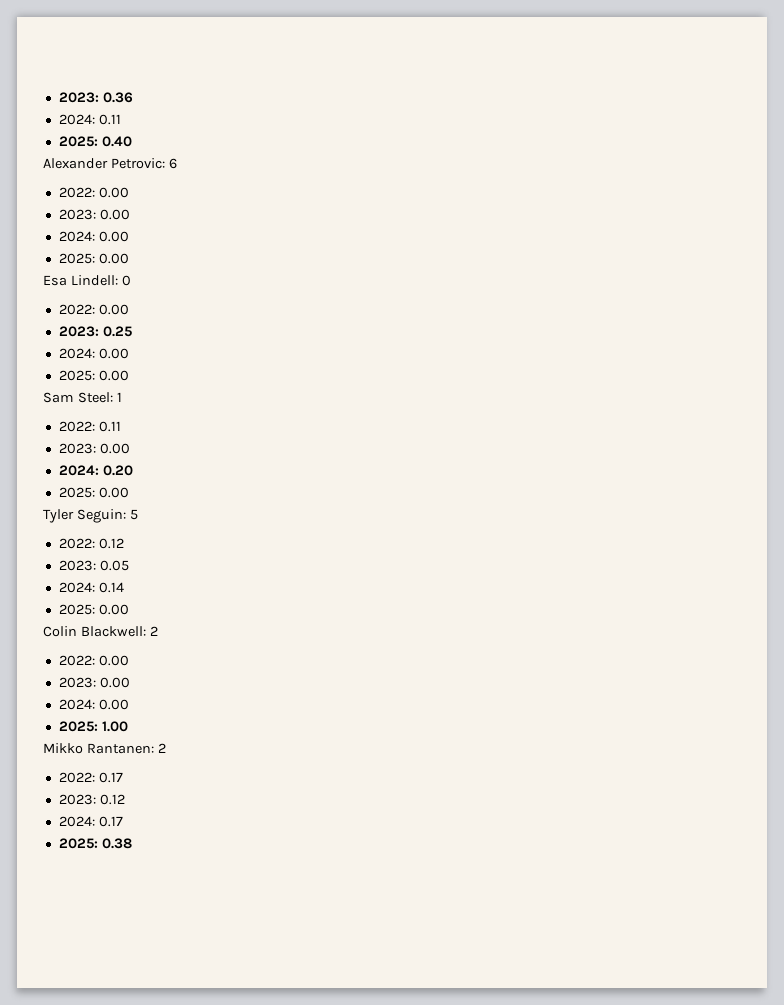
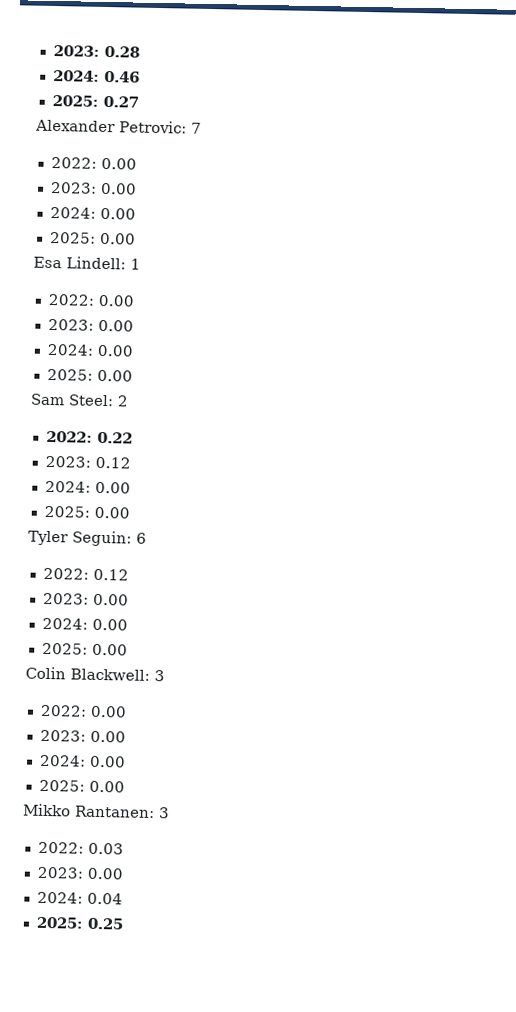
[58,92,133,103] [58,114,121,125] [58,136,132,147] 2023: 0.36 // 2024: 0.11 // 2025: 0.40 -> [52,44,140,58] [52,69,140,83] [51,94,139,108] 2023: 0.28 // 2024: 0.46 // 2025: 0.27
[168,158,177,169] 6 -> [191,122,202,134] 7
[121,275,131,286] [58,304,129,315] [58,326,132,337] [58,348,129,359] [58,370,129,381] [43,392,122,403] [58,421,121,432] [58,443,130,454] [58,465,133,476] [58,487,129,498] [43,509,138,523] [58,538,124,549] [58,560,129,571] [58,582,124,593] [58,604,129,615] [43,626,158,637] [58,655,129,666] [58,677,130,688] [58,699,129,710] [58,721,128,732] [43,743,166,754] [58,772,123,783] 0 // 2022: 0.00 // 2023: 0.25 // 2024: 0.00 // 2025: 0.00 // Sam Steel: 1 // 2022: 0.11 // 2023: 0.00 // 2024: 0.20 // 2025: 0.00 // Tyler Seguin: 5 // 2022: 0.12 // 2023: 0.05 // 2024: 0.14 // 2025: 0.00 // Colin Blackwell: 2 // 2022: 0.00 // 2023: 0.00 // 2024: 0.00 // 2025: 1.00 // Mikko Rantanen: 2 // 2022: 0.17 -> [130,258,141,270] [47,293,135,307] [47,318,134,332] [46,343,134,357] [46,368,133,382] [30,393,129,407] [45,430,133,444] 1 // 2022: 0.00 // 2023: 0.00 // 2024: 0.00 // 2025: 0.00 // Sam Steel: 2 // 2022: 0.22
[98,816,123,827] [58,838,132,849] 0.17 // 2025: 0.38 -> [94,481,131,494] [43,505,130,519] [28,530,147,547] [42,567,129,581] [42,592,129,606] [41,617,128,631] [41,642,128,656] [25,666,165,682] [39,704,127,718] [39,729,126,743] [38,754,126,768] [38,779,125,793] [23,803,170,819] [37,841,124,855] [36,866,124,880] [36,891,123,905] [35,916,124,930] 0.00 // 2025: 0.00 // Tyler Seguin: 6 // 2022: 0.12 // 2023: 0.00 // 2024: 0.00 // 2025: 0.00 // Colin Blackwell: 3 // 2022: 0.00 // 2023: 0.00 // 2024: 0.00 // 2025: 0.00 // Mikko Rantanen: 3 // 2022: 0.03 // 2023: 0.00 // 2024: 0.04 // 2025: 0.25

